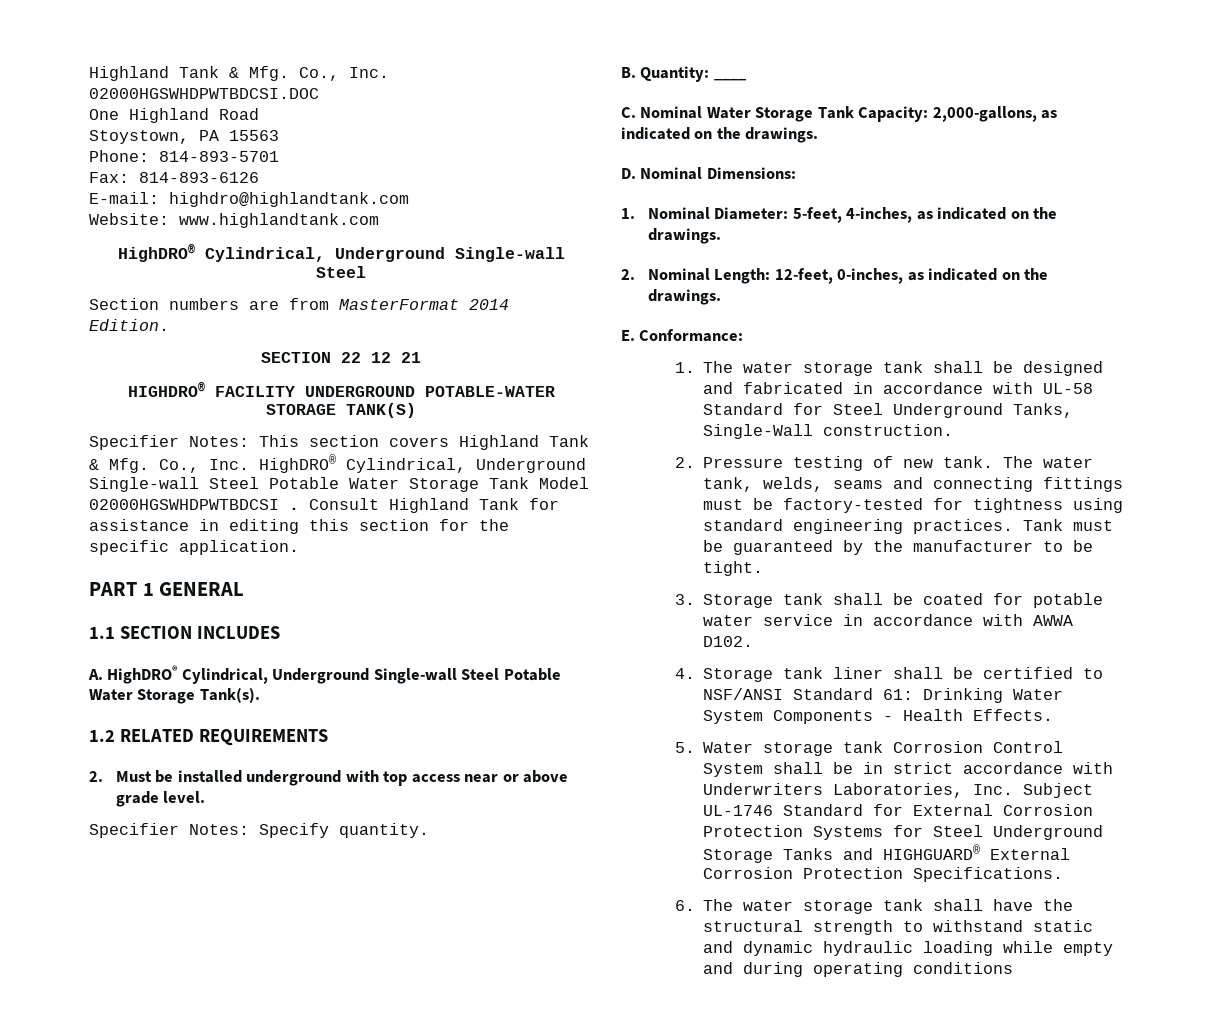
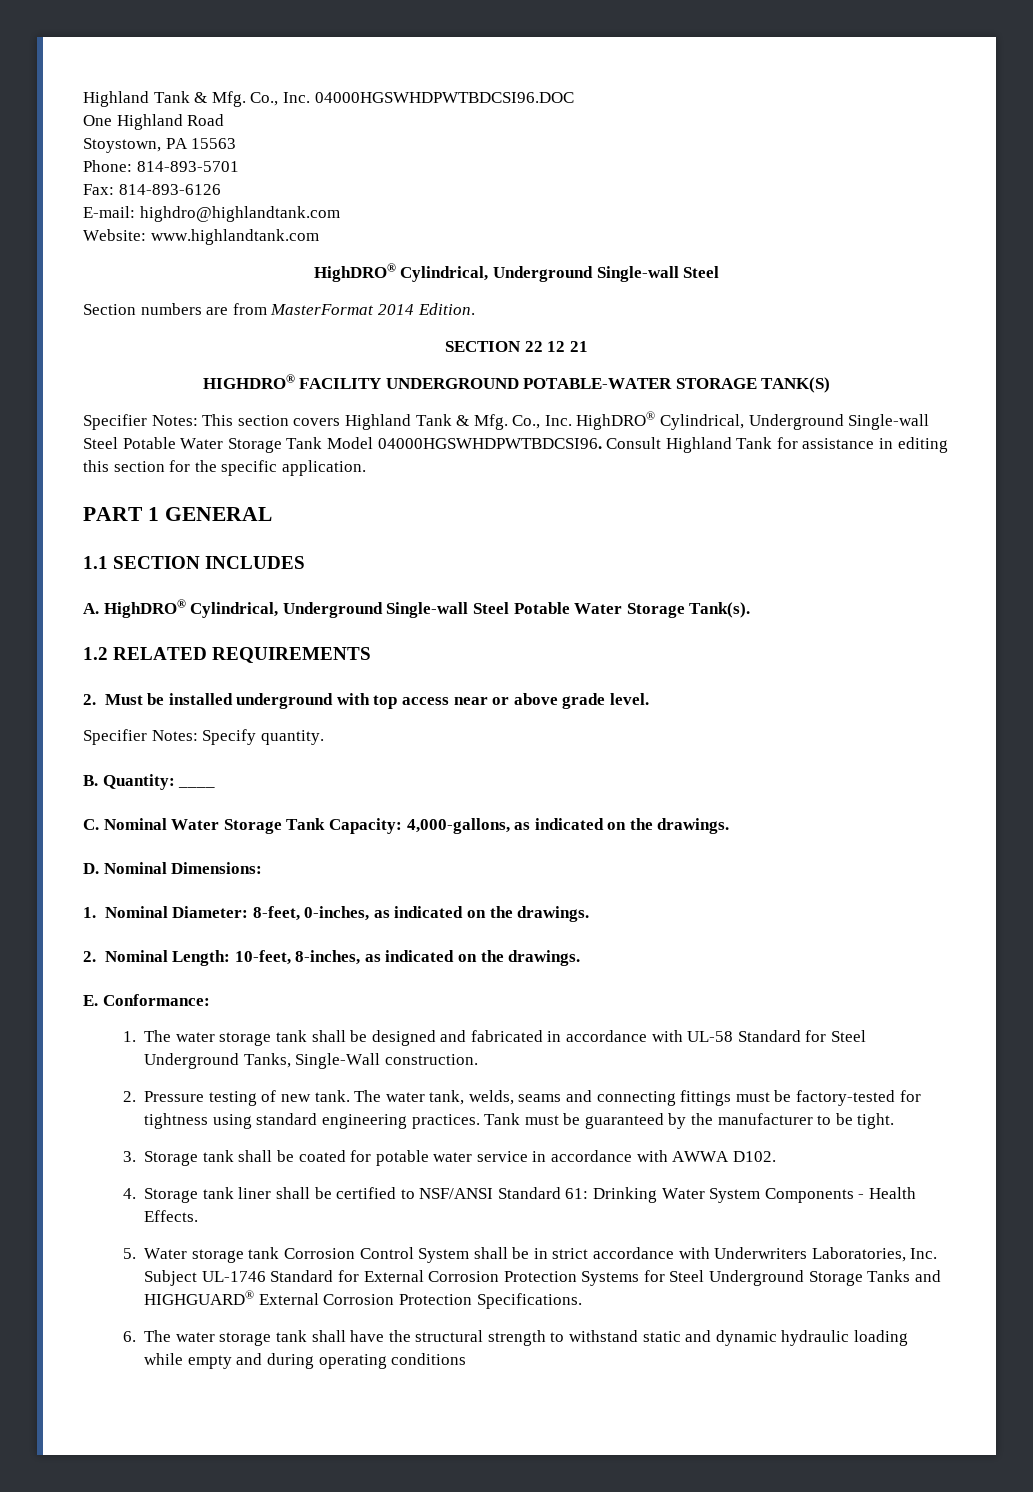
[89,66,389,81] [89,88,319,99] Highland Tank & Mfg. Co., Inc. 02000HGSWHDPWTBDCSI.DOC -> [83,91,574,107] Highland Tank & Mfg. Co., Inc. 04000HGSWHDPWTBDCSI96.DOC
[89,499,299,510] 02000HGSWHDPWTBDCSI . -> [377,438,602,449] 04000HGSWHDPWTBDCSI96.
[932,106,1037,122] 2,000-gallons, -> [406,818,510,834] 4,000-gallons,
[792,207,913,223] 5-feet, 4-inches, -> [252,906,370,921] 8-feet, 0-inches,
[774,268,904,284] 12-feet, 0-inches, -> [234,950,361,965] 10-feet, 8-inches,

